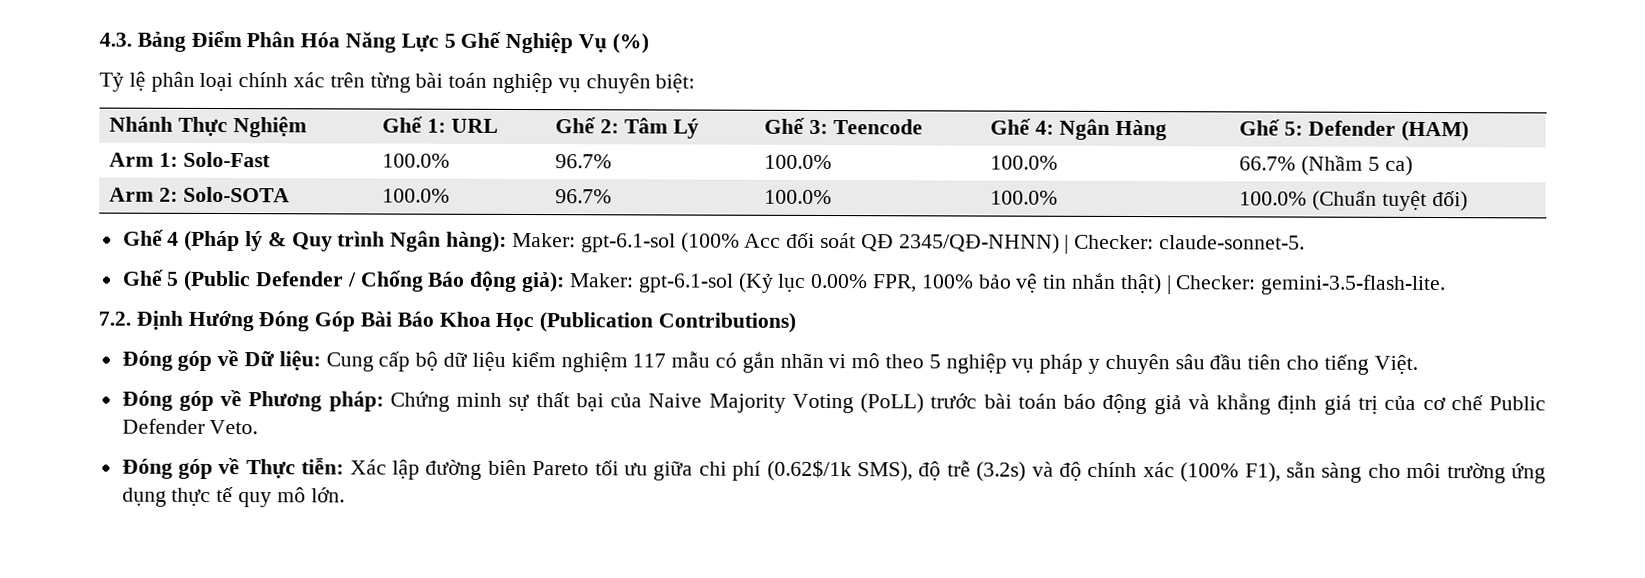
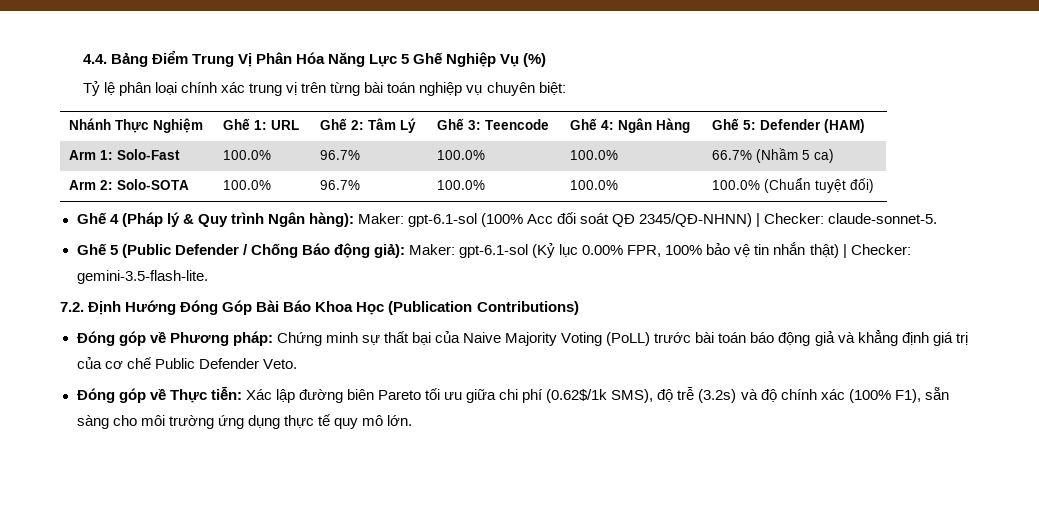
[99,32,132,47] 4.3. -> [82,54,107,64] 4.4.
(242, 39) none -> [191,53,252,67] Trung Vị
(326, 80) none -> [249,82,298,96] trung vị
[121,349,1418,375] // Đóng góp về Dữ liệu: Cung cấp bộ dữ liệu kiểm nghiệm 117 mẫu có gắn nhãn vi mô theo 5 nghiệp vụ pháp y chuyên sâu đầu tiên cho tiếng Việt. -> (579, 308) none

